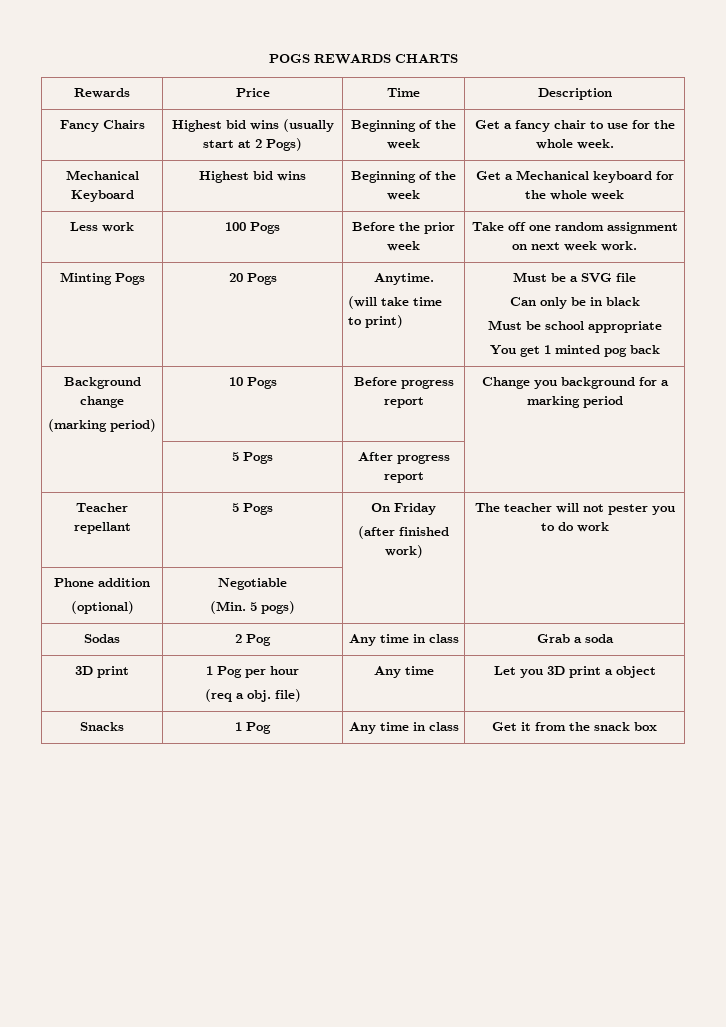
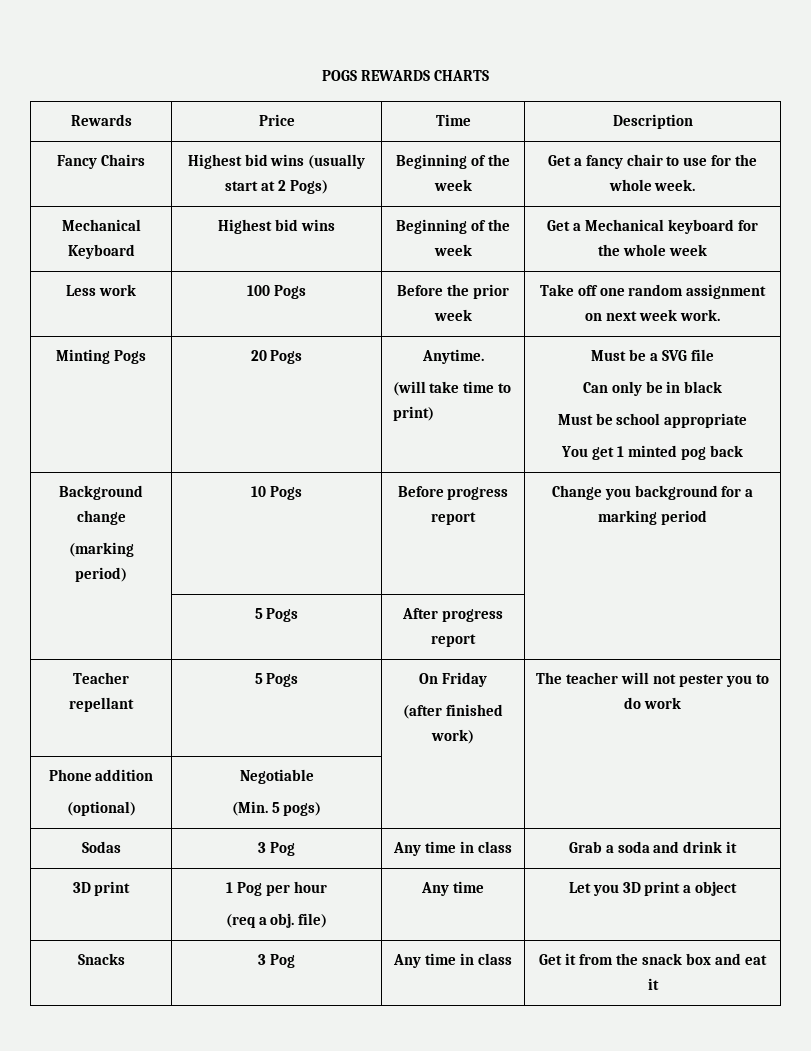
[235,634,242,643] 2 -> [258,842,267,853] 3
(614, 638) none -> [653,841,738,853] and drink it
[235,722,242,731] 1 -> [258,954,267,965] 3
(657, 726) none -> [714,953,767,965] [647,978,659,990] and eat it

